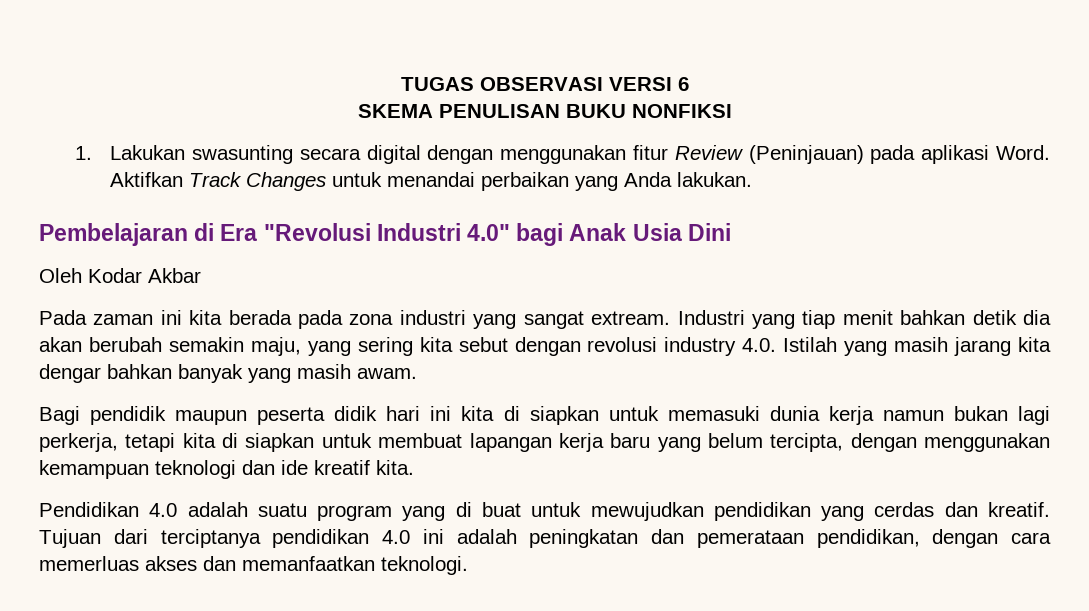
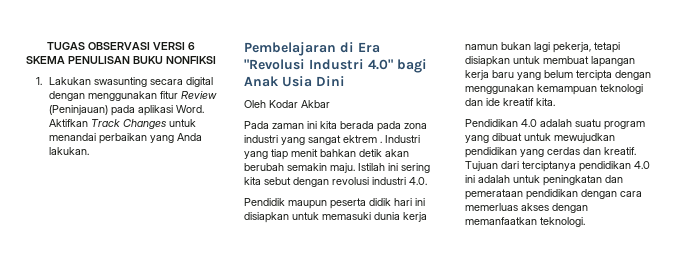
[591,311,671,325] extream. -> [343,135,382,143] ektrem .
[1022,310,1051,325] dia -> (382, 153) none
[250,337,351,356] maju, yang -> [330,163,398,173] maju. Istilah ini
[664,337,737,356] industry -> [372,177,406,185] industri
[783,337,1051,356] [39,364,417,383] [39,406,167,425] Istilah yang masih jarang kita dengar bahkan banyak yang masih awam. // Bagi pendidik -> [244,198,285,206] // Pendidik
[461,406,599,425] kita di siapkan -> [244,212,289,223] disiapkan
[39,433,315,452] perkerja, tetapi kita di siapkan -> [553,42,620,53] [465,56,510,67] pekerja, tetapi disiapkan
[770,433,844,452] tercipta, -> [576,70,612,81] tercipta
[455,502,521,517] di buat -> [492,133,522,141] dibuat
(517, 536) none -> [513,175,540,183] untuk
[816,529,920,548] pendidikan, -> [526,189,578,200] pendidikan
[203,556,236,571] dan -> [552,203,588,213] dengan

